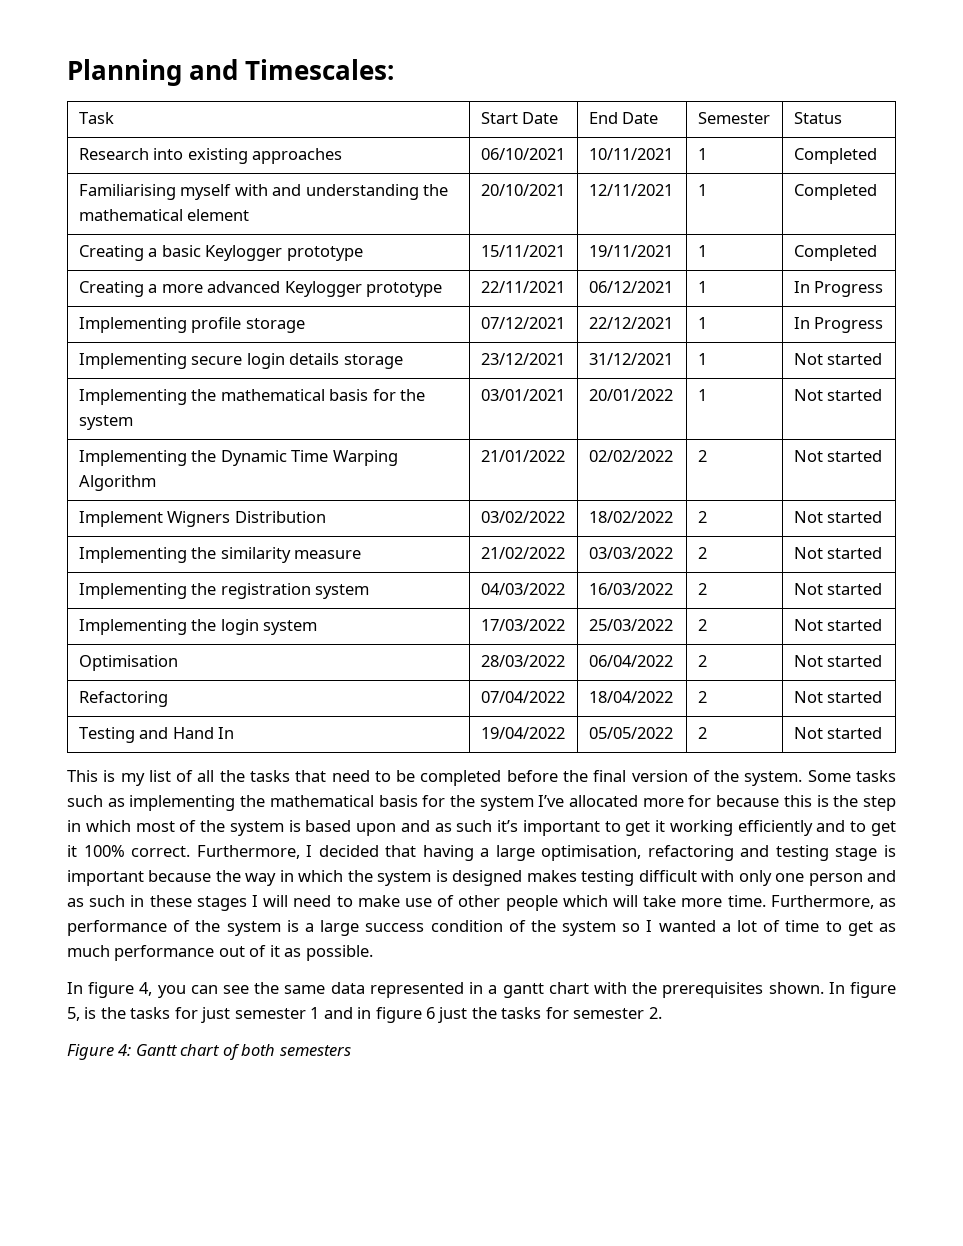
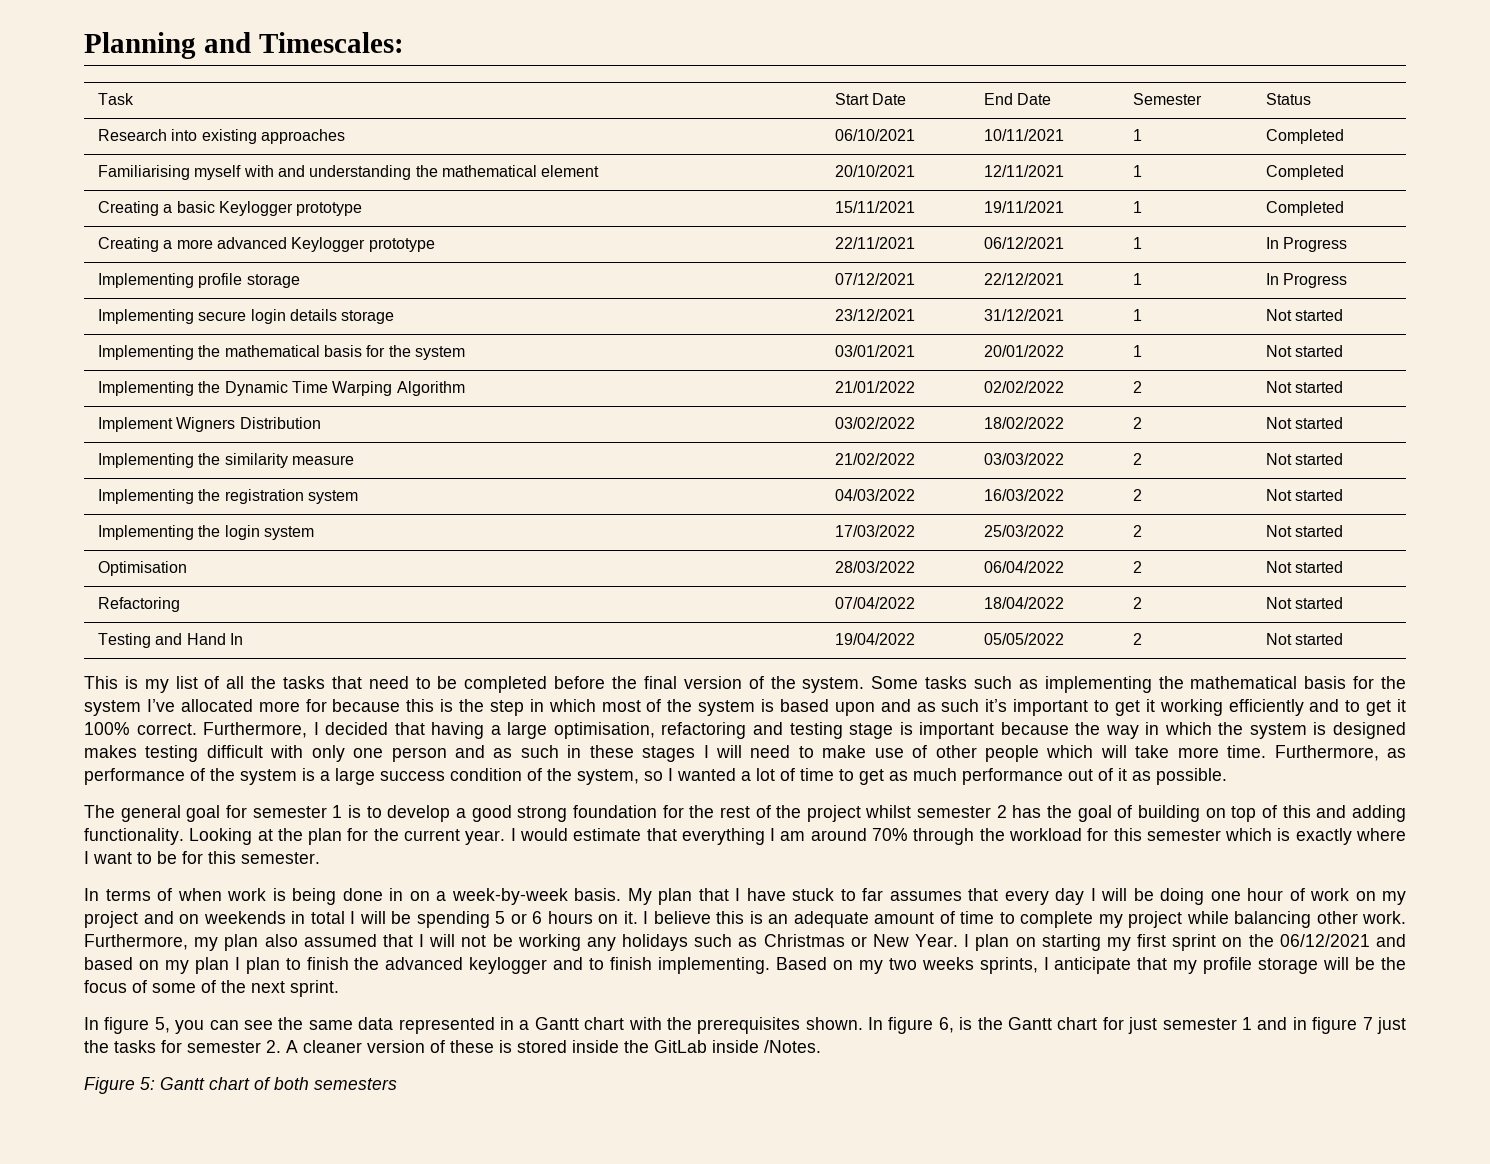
[562,921,617,936] system -> [577,769,639,785] system,
[67,982,153,998] // In figure 4, -> [84,805,1406,822] [84,828,1407,845] [84,851,320,864] [84,888,1406,905] [84,911,1406,928] [84,934,1407,951] [84,957,1406,974] [84,980,339,997] [84,1017,170,1034] // The general goal for semester 1 is to develop a good strong foundation for the rest of the project whilst semester 2 has the goal of building on top of this and adding functionality. Looking at the plan for the current year. I would estimate that everything I am around 70% through the workload for this semester which is exactly where I want to be for this semester. // In terms of when work is being done in on a week-by-week basis. My plan that I have stuck to far assumes that every day I will be doing one hour of work on my project and on weekends in total I will be spending 5 or 6 hours on it. I believe this is an adequate amount of time to complete my project while balancing other work. Furthermore, my plan also assumed that I will not be working any holidays such as Christmas or New Year. I plan on starting my first sprint on the 06/12/2021 and based on my plan I plan to finish the advanced keylogger and to finish implementing. Based on my two weeks sprints, I anticipate that my profile storage will be the focus of some of the next sprint. // In figure 5,
[502,983,544,998] gantt -> [534,1017,579,1030] Gantt
[67,1007,171,1021] 5, is the tasks -> [938,1017,1098,1033] 6, is the Gantt chart
[426,1007,436,1019] 6 -> [1362,1017,1373,1030] 7
(662, 1013) none -> [286,1040,821,1053] A cleaner version of these is stored inside the GitLab inside /Notes.
[118,1044,132,1056] 4: -> [140,1077,155,1090] 5:

